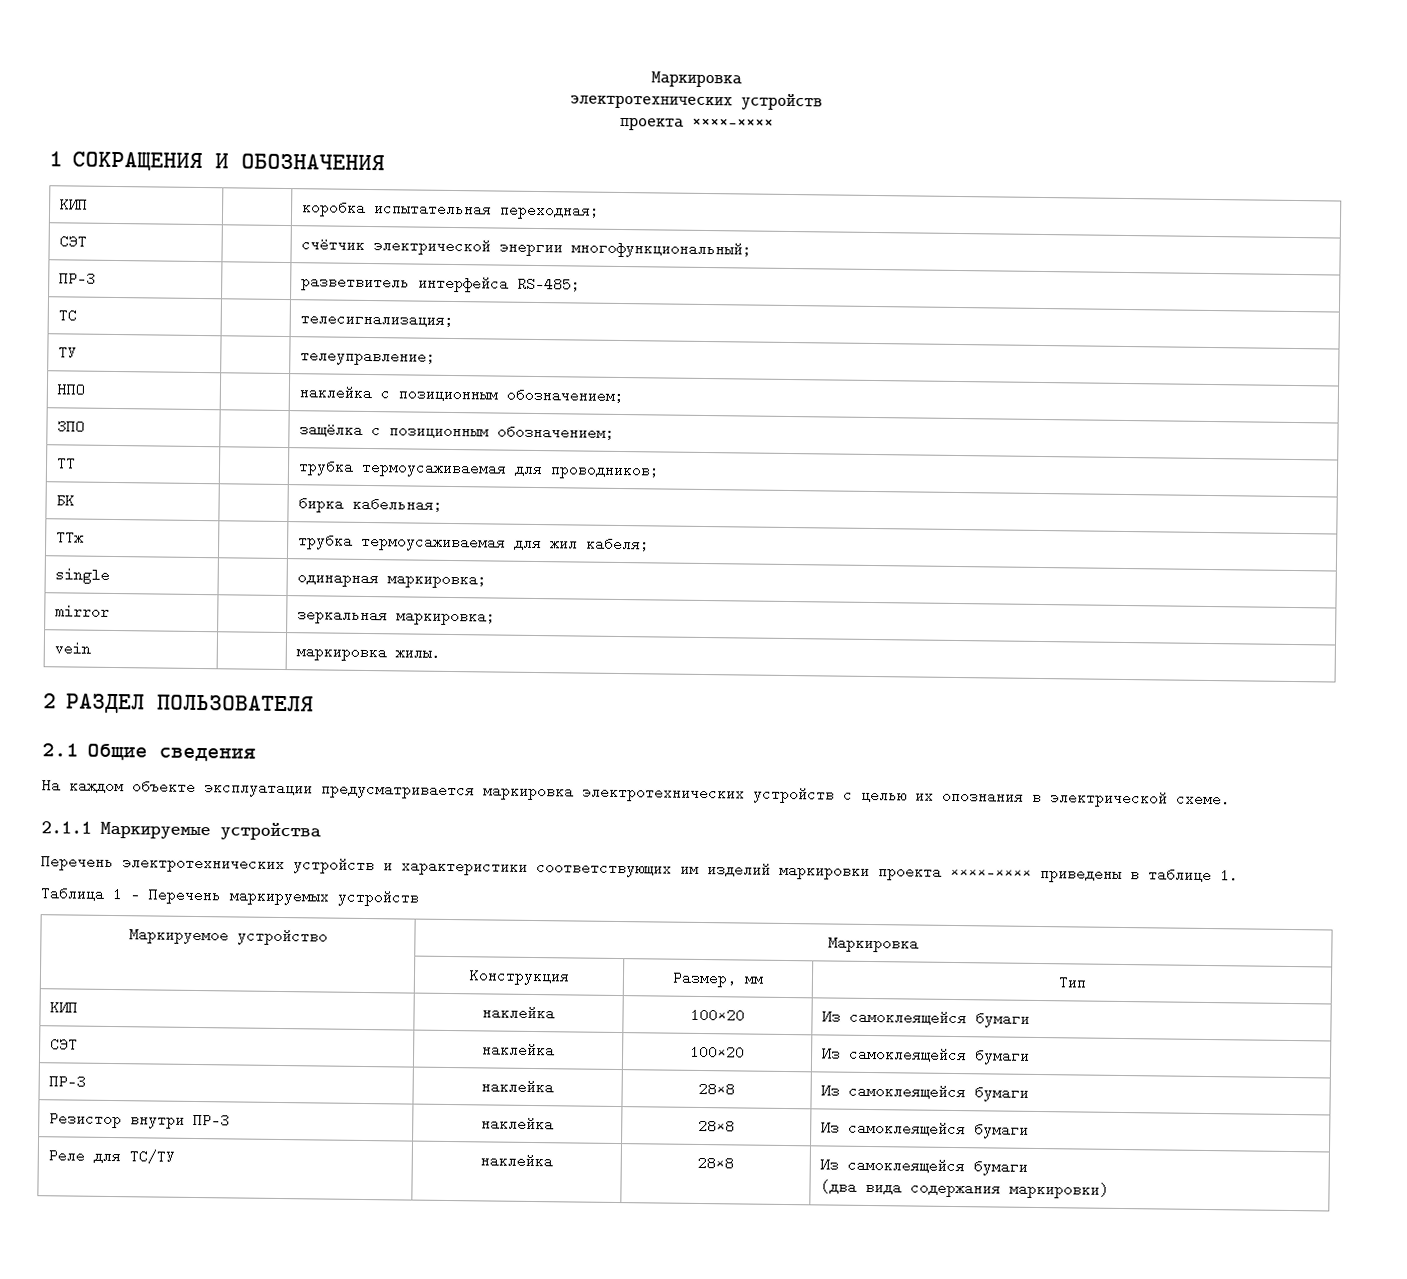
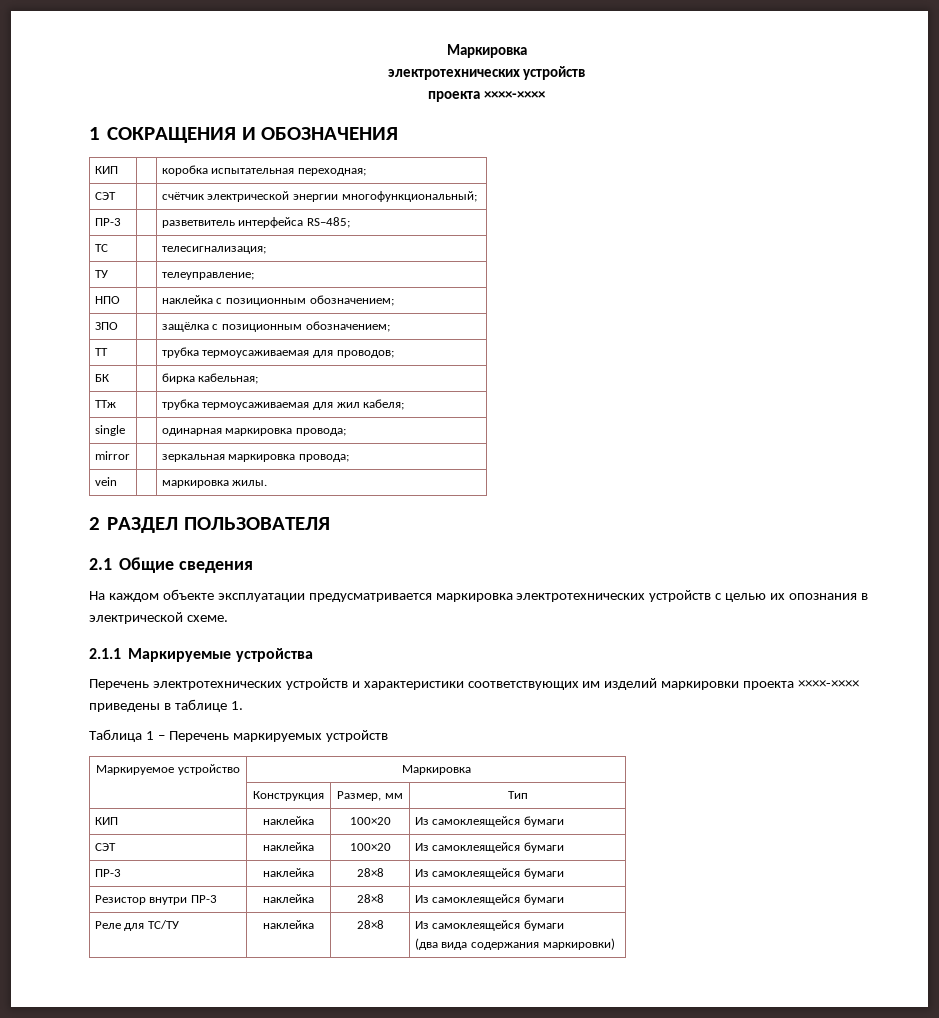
[549,460,660,480] проводников; -> [336,350,394,358] проводов;
[386,569,487,589] маркировка; -> [225,428,346,436] маркировка провода;
[395,606,496,626] маркировка; -> [228,454,349,462] маркировка провода;

